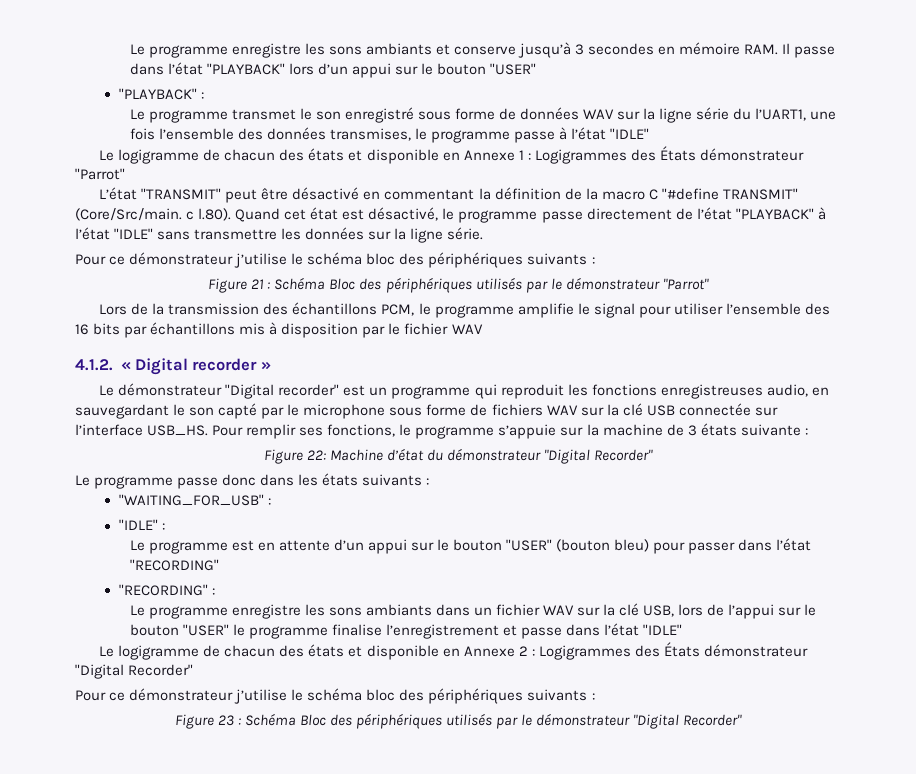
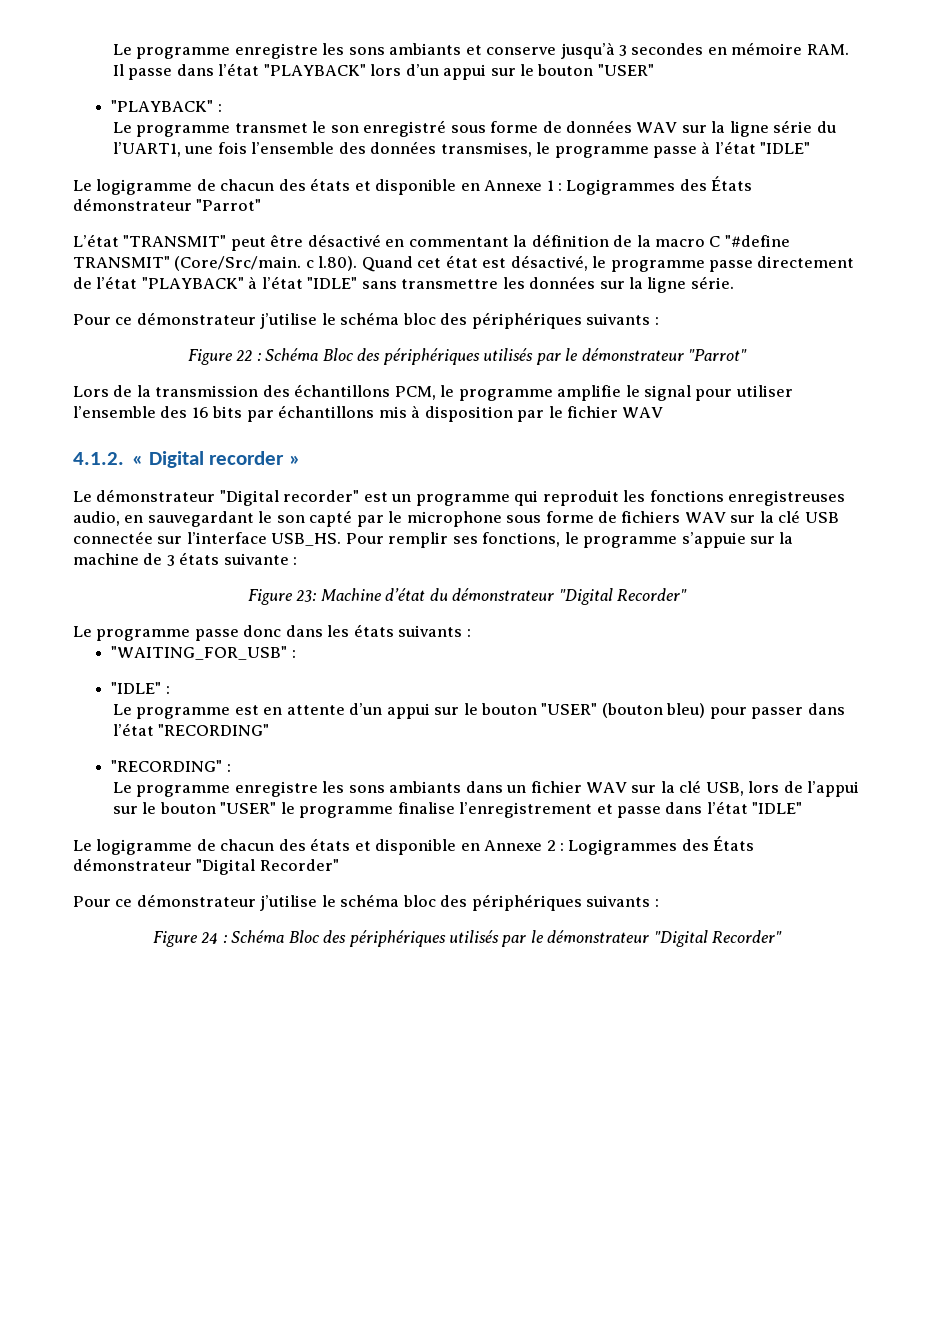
[251,279,264,289] 21 -> [236,350,253,361] 22
[306,450,326,460] 22: -> [296,590,317,602] 23:
[217,715,234,726] 23 -> [201,932,219,944] 24

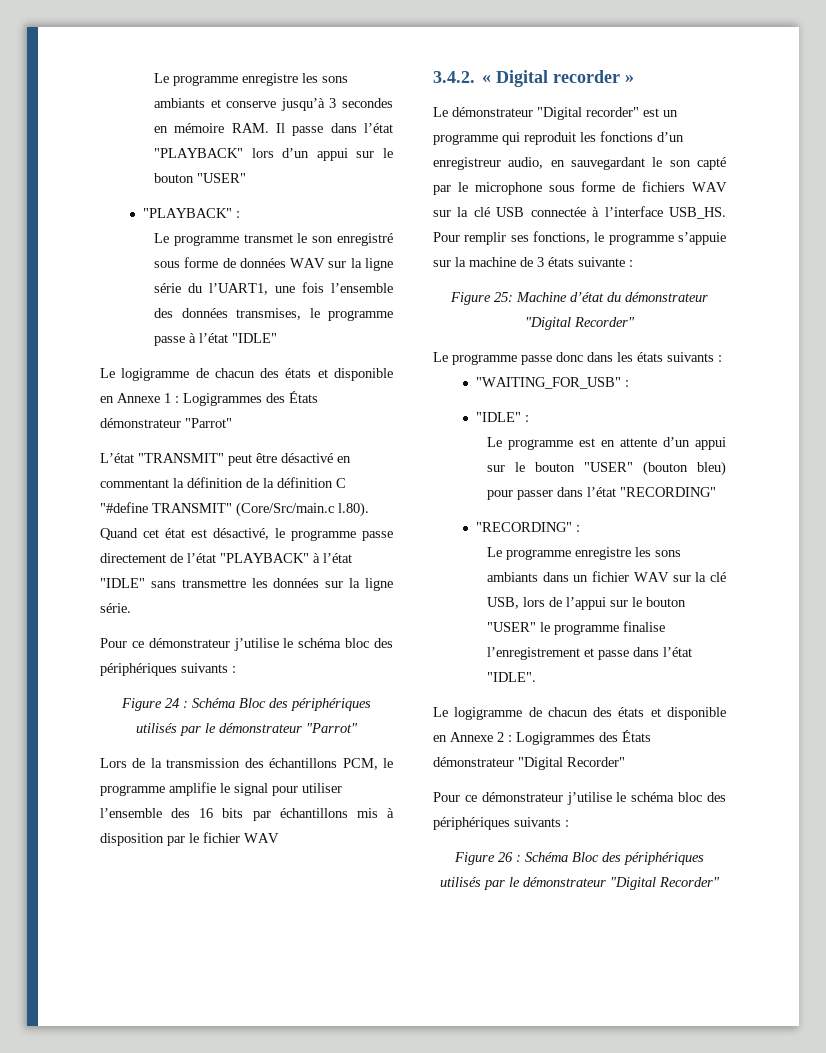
[654,239,705,247] macro -> [277,477,333,488] définition
[174,256,314,271] (Core/Src/main. c -> [236,502,334,517] (Core/Src/main.c
[236,350,253,361] 22 -> [165,698,179,708] 24
[73,452,124,465] 4.1.2. -> [433,71,475,83] 3.4.2.
[728,490,846,506] enregistreuses -> [657,132,684,142] [433,157,501,170] d’un enregistreur
[157,536,183,544] sur -> [592,207,600,217] à
[296,590,317,602] 23: -> [494,292,513,302] 25:
[752,802,803,814] "IDLE" -> [487,672,537,682] "IDLE".
[201,932,219,944] 24 -> [498,852,513,862] 26

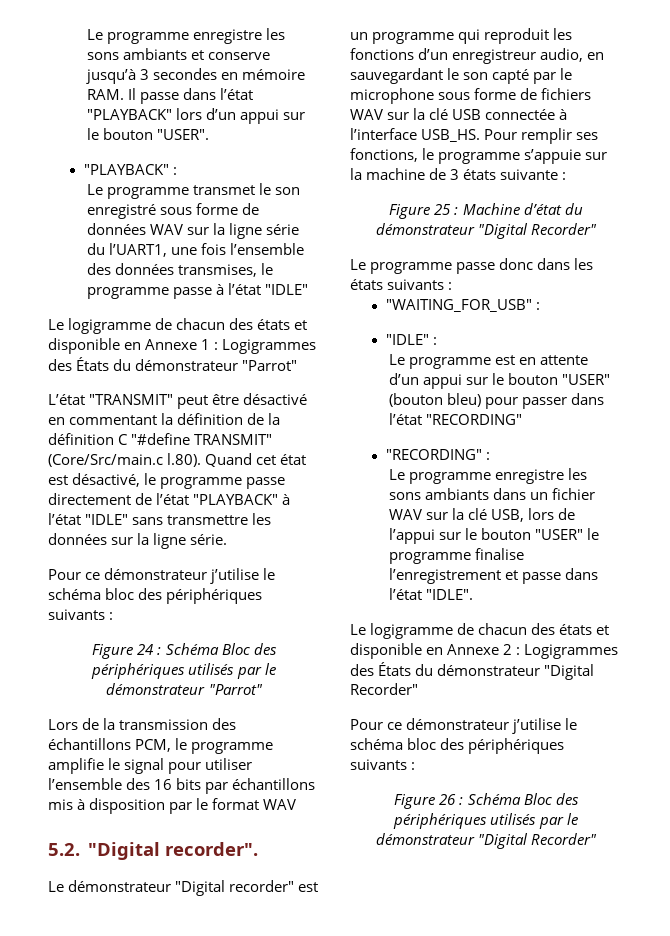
[197,173,247,183] "USER" -> [156,129,209,140] "USER".
(318, 397) none -> [113,359,132,371] du
[203,832,240,843] fichier -> [212,798,260,810] format
[433,70,635,87] 3.4.2. « Digital recorder » -> [48,842,258,860] 5.2. "Digital recorder".
[494,292,513,302] 25: -> [434,204,459,215] 25 :
(651, 736) none -> [415,664,434,676] du

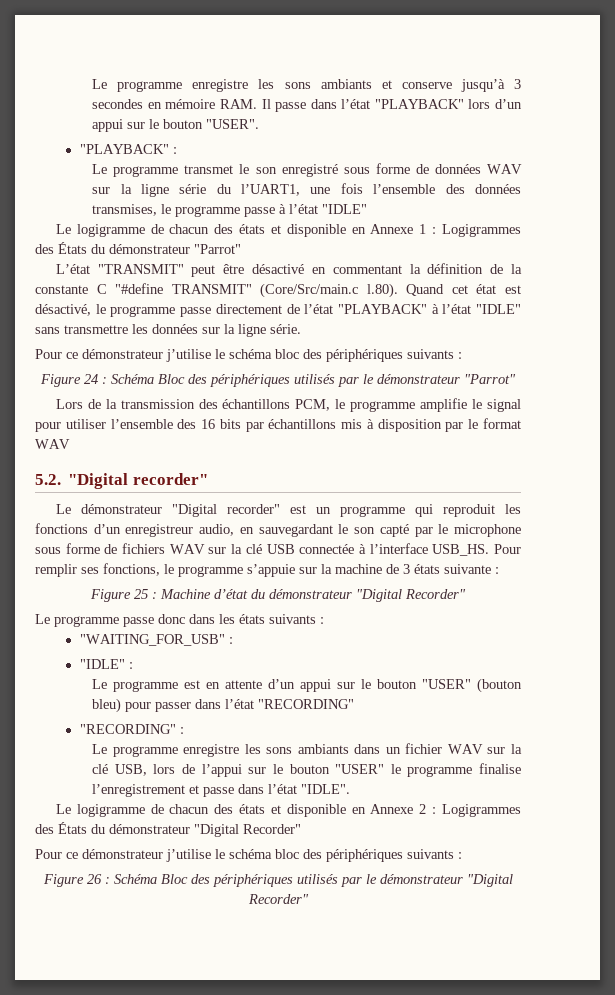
[48,433,114,445] définition -> [35,285,88,294] constante
[164,842,258,856] recorder". -> [132,473,208,485] recorder"

